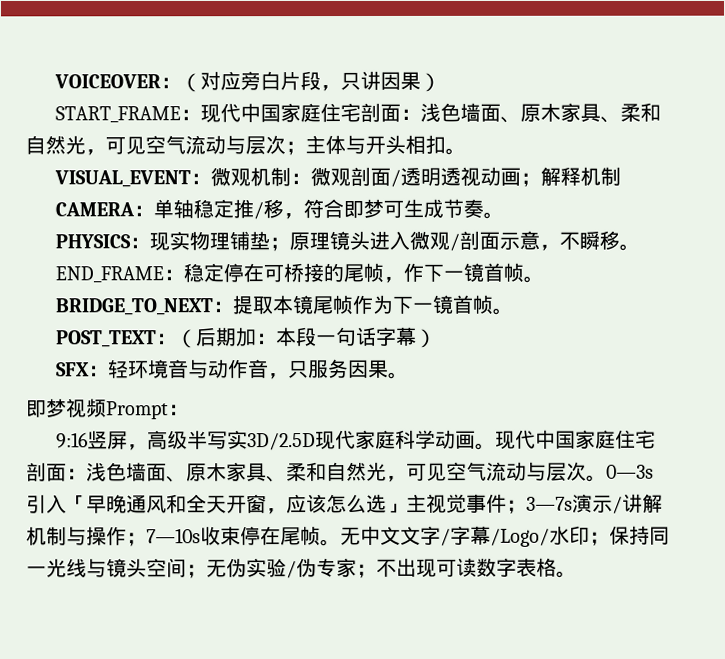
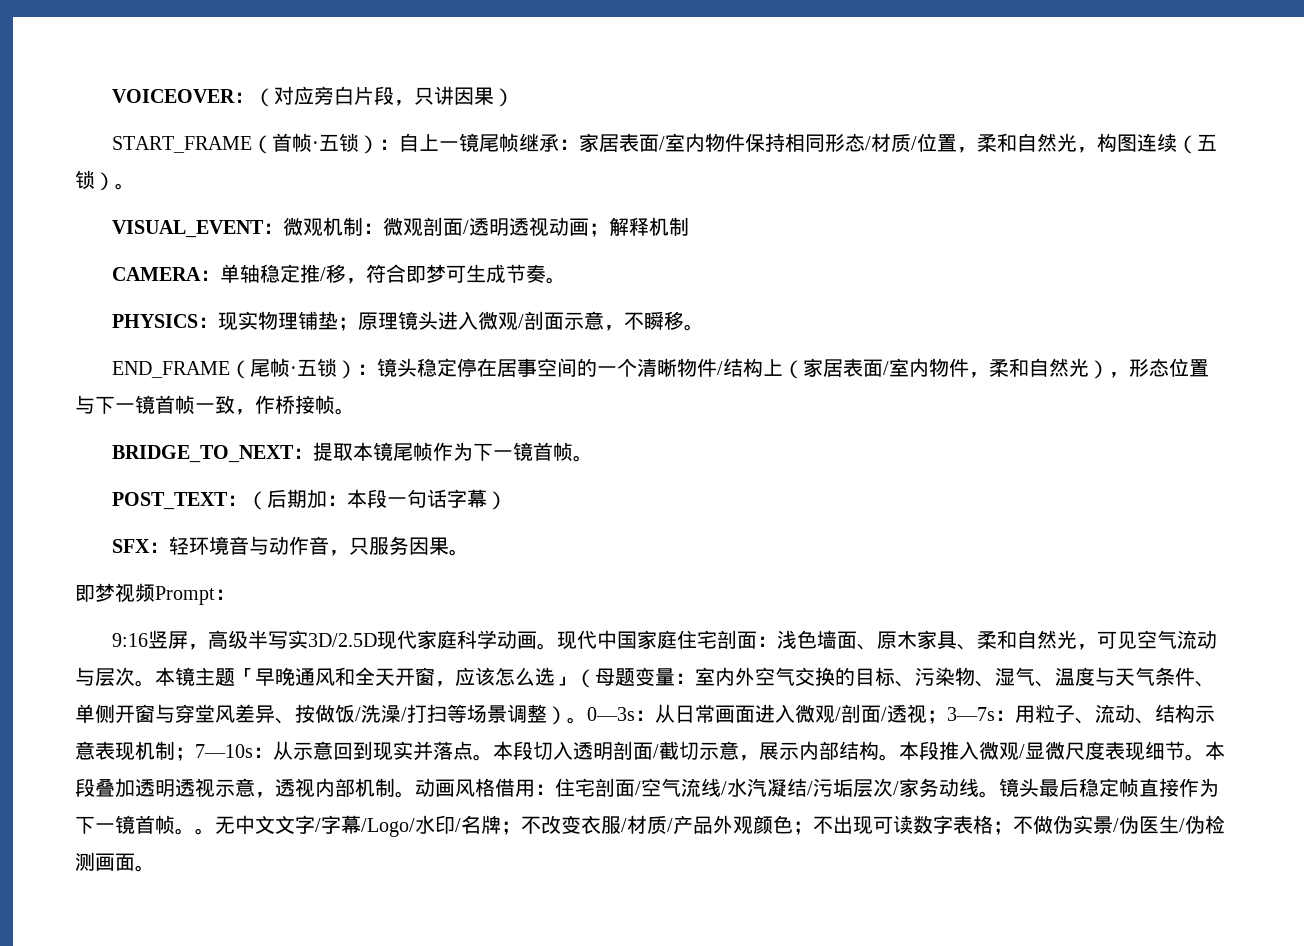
[179,102,661,124] [25,134,446,156] ：现代中国家庭住宅剖面：浅色墙面、原木家具、柔和自然光，可见空气流动与层次；主体与开头相扣 -> [252,133,1218,154] [75,170,115,191] （首帧·五锁）：自上一镜尾帧继承：家居表面/室内物件保持相同形态/材质/位置，柔和自然光，构图连续（五锁）
[162,262,504,283] ：稳定停在可桥接的尾帧，作下一镜首 -> [230,358,1210,379] [75,395,315,415] （尾帧·五锁）：镜头稳定停在居事空间的一个清晰物件/结构上（家居表面/室内物件，柔和自然光），形态位置与下一镜首帧一致，作桥接
[606,464,654,479] [26,494,67,514] 0—3s引入 -> [155,667,235,686] 本镜主题
[406,493,663,514] [26,526,321,547] 主视觉事件；3—7s演示/讲解机制与操作；7—10s收束停在尾帧 -> [575,667,1215,688] [75,704,1215,725] [75,741,1225,761] [75,778,1219,798] [75,815,195,835] （母题变量：室内外空气交换的目标、污染物、湿气、温度与天气条件、单侧开窗与穿堂风差异、按做饭/洗澡/打扫等场景调整）。0—3s：从日常画面进入微观/剖面/透视；3—7s：用粒子、流动、结构示意表现机制；7—10s：从示意回到现实并落点。本段切入透明剖面/截切示意，展示内部结构。本段推入微观/显微尺度表现细节。本段叠加透明透视示意，透视内部机制。动画风格借用：住宅剖面/空气流线/水汽凝结/污垢层次/家务动线。镜头最后稳定帧直接作为下一镜首帧。
[589,525,670,546] [26,558,357,579] ；保持同一光线与镜头空间；无伪实验/伪专家 -> [455,815,793,835] /名牌；不改变衣服/材质/产品外观颜色
(557, 567) none -> [993,815,1225,835] [75,852,135,871] ；不做伪实景/伪医生/伪检测画面

